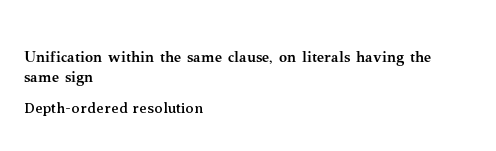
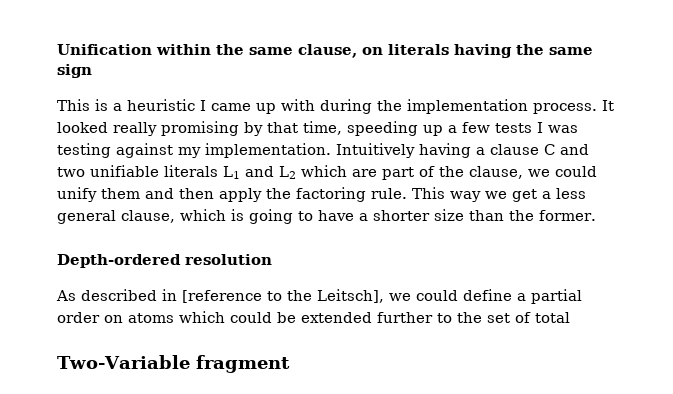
[24,102,204,116] Depth-ordered resolution -> [57,99,614,114] [57,121,578,136] [57,143,589,158] [57,165,597,180] [57,187,586,202] [57,209,596,224] [57,254,272,268] [56,289,582,304] [57,311,570,323] [57,355,290,373] This is a heuristic I came up with during the implementation process. It looked really promising by that time, speeding up a few tests I was testing against my implementation. Intuitively having a clause C and two unifiable literals L1 and L2 which are part of the clause, we could unify them and then apply the factoring rule. This way we get a less general clause, which is going to have a shorter size than the former. // Depth-ordered resolution // As described in [reference to the Leitsch], we could define a partial order on atoms which could be extended further to the set of total // Two-Variable fragment

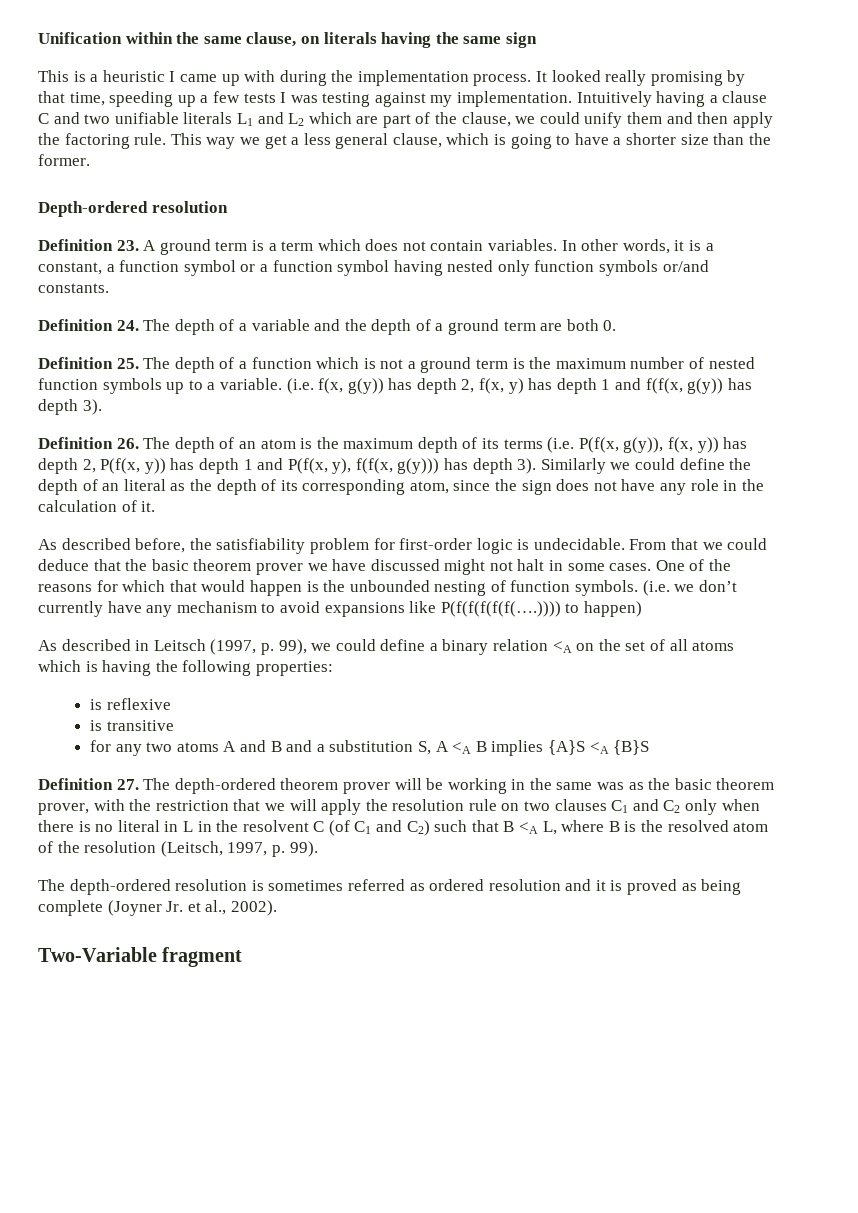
[56,289,582,304] [57,311,570,323] As described in [reference to the Leitsch], we could define a partial order on atoms which could be extended further to the set of total -> [38,239,714,255] [38,260,709,276] [38,283,109,293] [38,319,617,335] [38,357,755,373] [38,378,752,394] [38,399,102,415] [38,437,748,453] [38,458,752,474] [38,479,764,495] [38,500,156,512] [38,538,768,554] [38,559,732,575] [38,580,737,596] [38,601,642,617] [38,639,735,655] [38,660,333,676] [90,698,171,710] [90,720,174,731] [90,740,650,756] [38,778,775,794] [38,799,760,815] [38,820,769,836] [38,841,318,857] [38,879,742,895] [38,900,277,916] Definition 23. A ground term is a term which does not contain variables. In other words, it is a constant, a function symbol or a function symbol having nested only function symbols or/and constants. // Definition 24. The depth of a variable and the depth of a ground term are both 0. // Definition 25. The depth of a function which is not a ground term is the maximum number of nested function symbols up to a variable. (i.e. f(x, g(y)) has depth 2, f(x, y) has depth 1 and f(f(x, g(y)) has depth 3). // Definition 26. The depth of an atom is the maximum depth of its terms (i.e. P(f(x, g(y)), f(x, y)) has depth 2, P(f(x, y)) has depth 1 and P(f(x, y), f(f(x, g(y))) has depth 3). Similarly we could define the depth of an literal as the depth of its corresponding atom, since the sign does not have any role in the calculation of it. // As described before, the satisfiability problem for first-order logic is undecidable. From that we could deduce that the basic theorem prover we have discussed might not halt in some cases. One of the reasons for which that would happen is the unbounded nesting of function symbols. (i.e. we don’t currently have any mechanism to avoid expansions like P(f(f(f(f(f(….)))) to happen) // As described in Leitsch (1997, p. 99), we could define a binary relation <A on the set of all atoms which is having the following properties: // is reflexive // is transitive // for any two atoms A and B and a substitution S, A <A B implies {A}S <A {B}S // Definition 27. The depth-ordered theorem prover will be working in the same was as the basic theorem prover, with the restriction that we will apply the resolution rule on two clauses C1 and C2 only when there is no literal in L in the resolvent C (of C1 and C2) such that B <A L, where B is the resolved atom of the resolution (Leitsch, 1997, p. 99). // The depth-ordered resolution is sometimes referred as ordered resolution and it is proved as being complete (Joyner Jr. et al., 2002).

